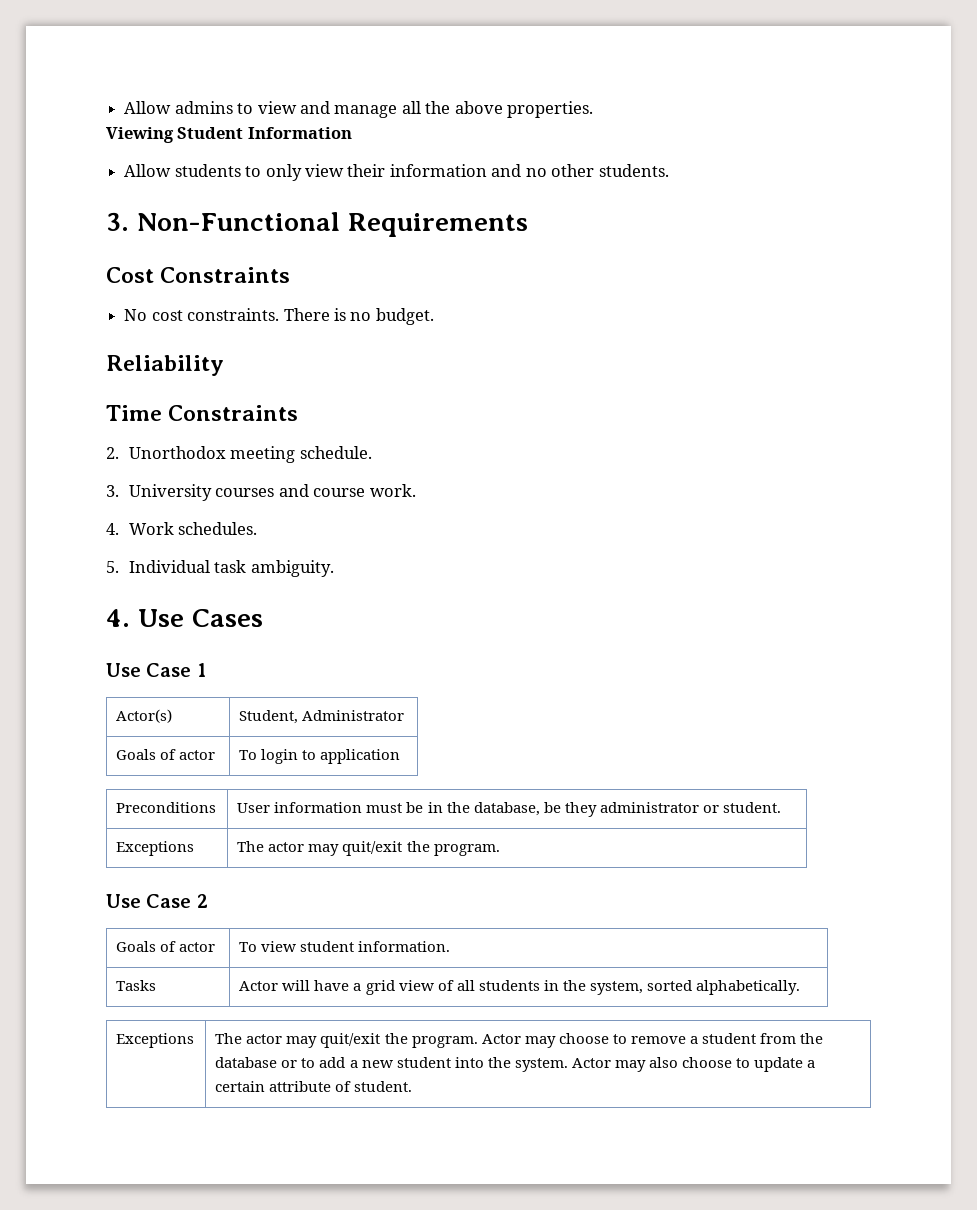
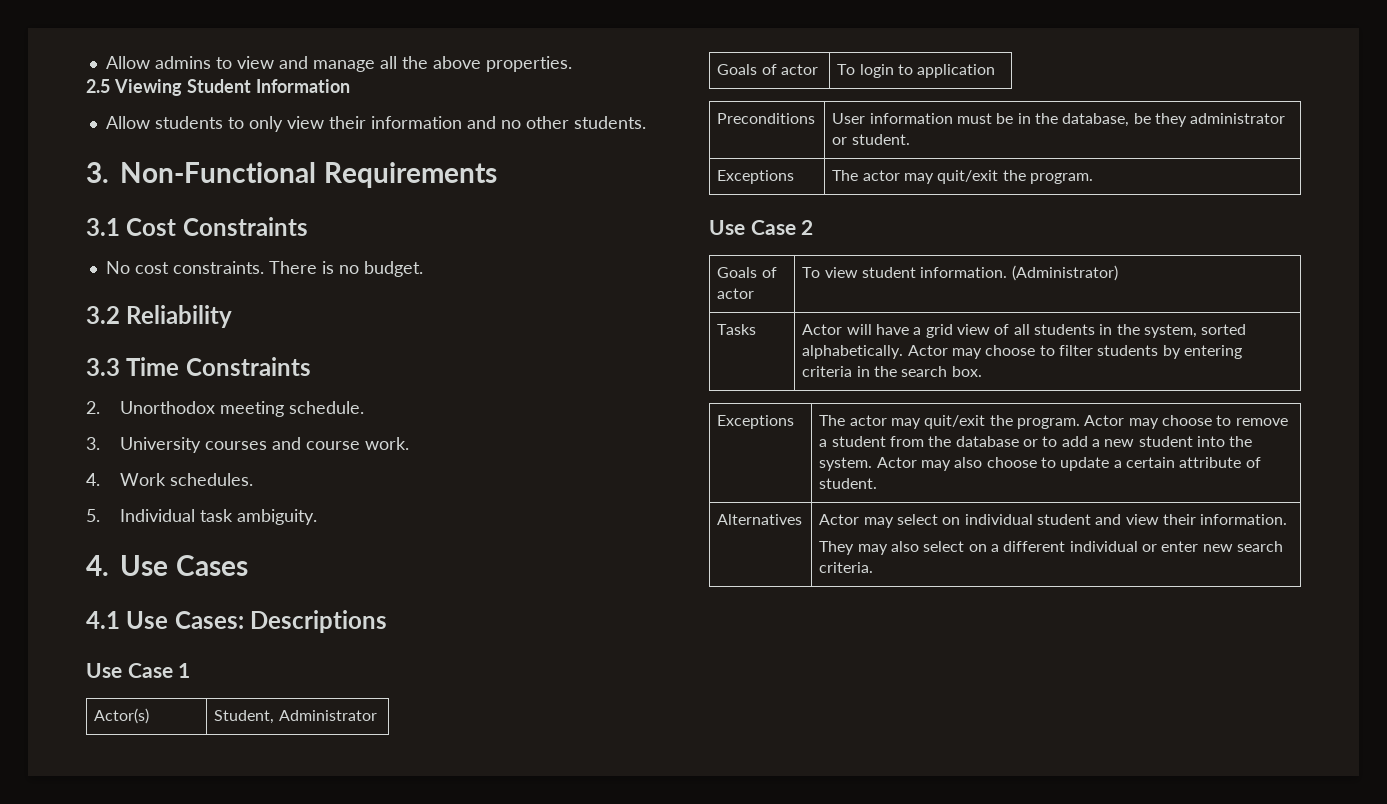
(594, 109) none -> [86,79,110,93] 2.5
(528, 225) none -> [86,218,120,236] 3.1
(434, 316) none -> [86,306,120,324] 3.2
(224, 365) none -> [86,358,120,376] 3.3
(263, 618) none -> [86,610,388,633] // 4.1 Use Cases: Descriptions
(451, 946) none -> [1011,265,1118,281] (Administrator)
(800, 987) none -> [907,345,1242,359] [802,366,982,377] Actor may choose to filter students by entering criteria in the search box.
(413, 1086) none -> [717,514,803,525] [819,514,1288,528] [819,541,1283,555] [819,562,874,573] // Alternatives | Actor may select on individual student and view their information. // They may also select on a different individual or enter new search criteria.

